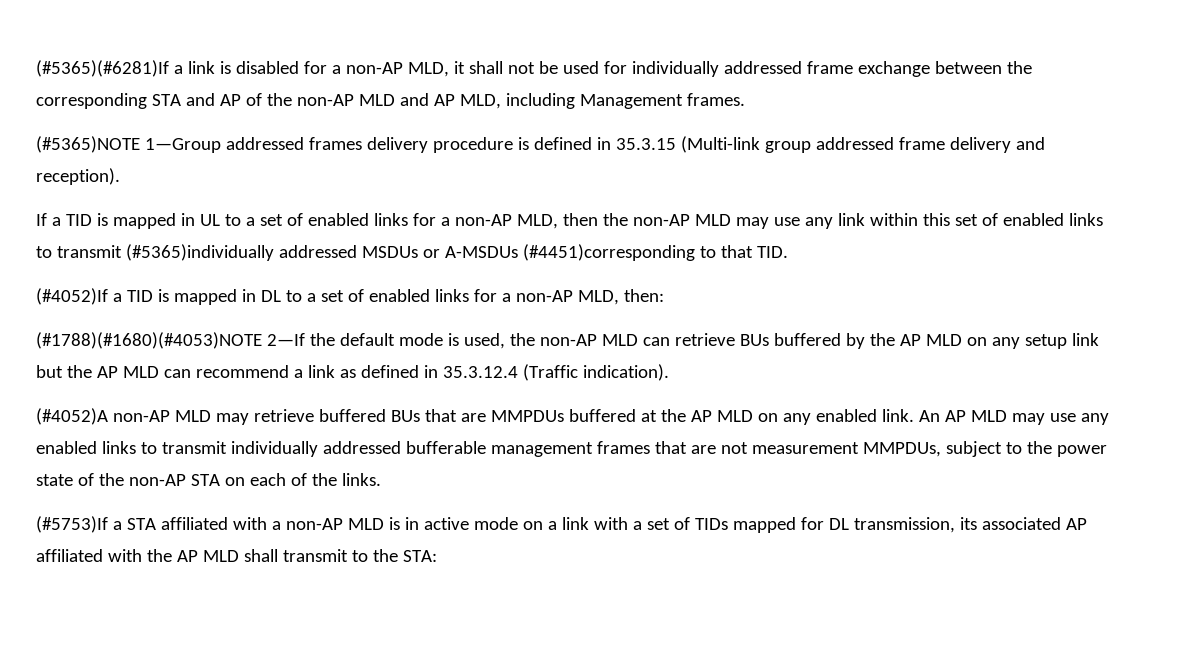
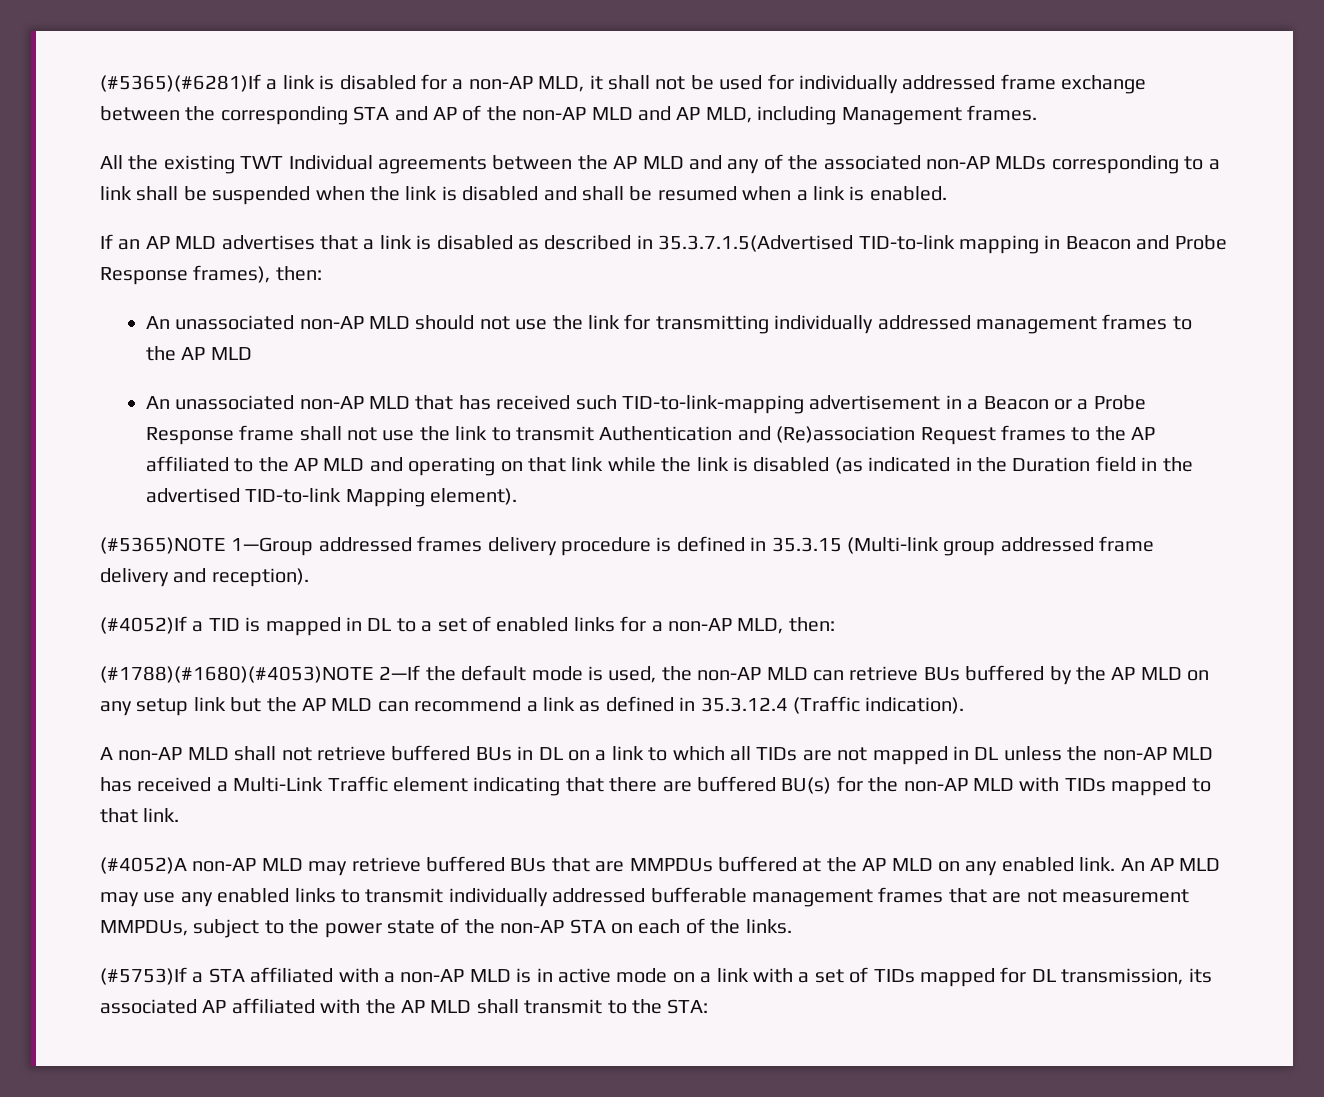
(745, 99) none -> [100,154,1220,174] [100,186,947,205] [100,234,1227,254] [100,265,322,285] [145,314,1192,334] [145,346,252,361] [145,395,1146,414] [145,425,1156,445] [145,456,1193,476] [145,488,517,507] // All the existing TWT Individual agreements between the AP MLD and any of the associated non-AP MLDs corresponding to a link shall be suspended when the link is disabled and shall be resumed when a link is enabled. // If an AP MLD advertises that a link is disabled as described in 35.3.7.1.5(Advertised TID-to-link mapping in Beacon and Probe Response frames), then: // An unassociated non-AP MLD should not use the link for transmitting individually addressed management frames to the AP MLD // An unassociated non-AP MLD that has received such TID-to-link-mapping advertisement in a Beacon or a Probe Response frame shall not use the link to transmit Authentication and (Re)association Request frames to the AP affiliated to the AP MLD and operating on that link while the link is disabled (as indicated in the Duration field in the advertised TID-to-link Mapping element).
[36,213,1103,229] [36,244,788,261] // If a TID is mapped in UL to a set of enabled links for a non-AP MLD, then the non-AP MLD may use any link within this set of enabled links to transmit (#5365)individually addressed MSDUs or A-MSDUs (#4451)corresponding to that TID. -> (309, 577) none
(669, 372) none -> [100,745,1213,765] [100,776,1211,796] [100,808,180,823] // A non-AP MLD shall not retrieve buffered BUs in DL on a link to which all TIDs are not mapped in DL unless the non-AP MLD has received a Multi-Link Traffic element indicating that there are buffered BU(s) for the non-AP MLD with TIDs mapped to that link.

